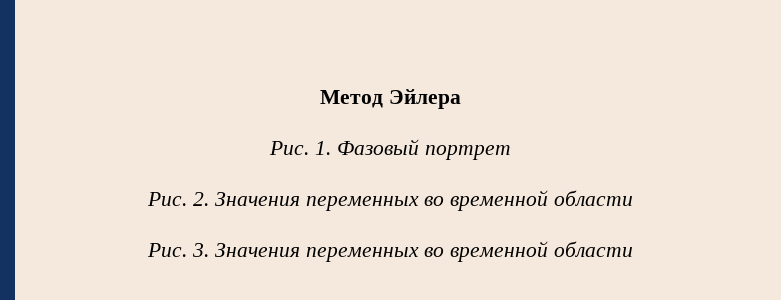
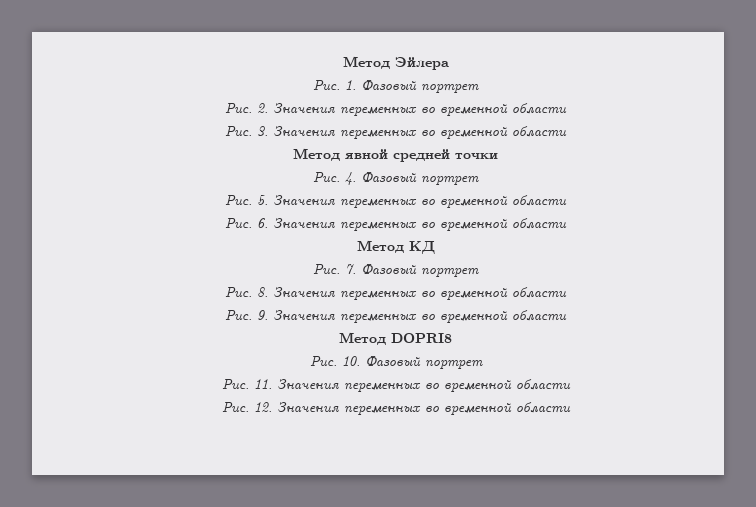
(633, 249) none -> [293,148,498,162] [313,172,479,186] [225,195,567,209] [225,218,567,232] [356,240,435,254] [313,264,479,278] [225,287,567,301] [225,310,567,324] [339,332,452,345] [309,356,483,370] [221,379,571,393] [221,402,571,416] // Метод явной средней точки // Рис. 4. Фазовый портрет // Рис. 5. Значения переменных во временной области // Рис. 6. Значения переменных во временной области // Метод КД // Рис. 7. Фазовый портрет // Рис. 8. Значения переменных во временной области // Рис. 9. Значения переменных во временной области // Метод DOPRI8 // Рис. 10. Фазовый портрет // Рис. 11. Значения переменных во временной области // Рис. 12. Значения переменных во временной области

